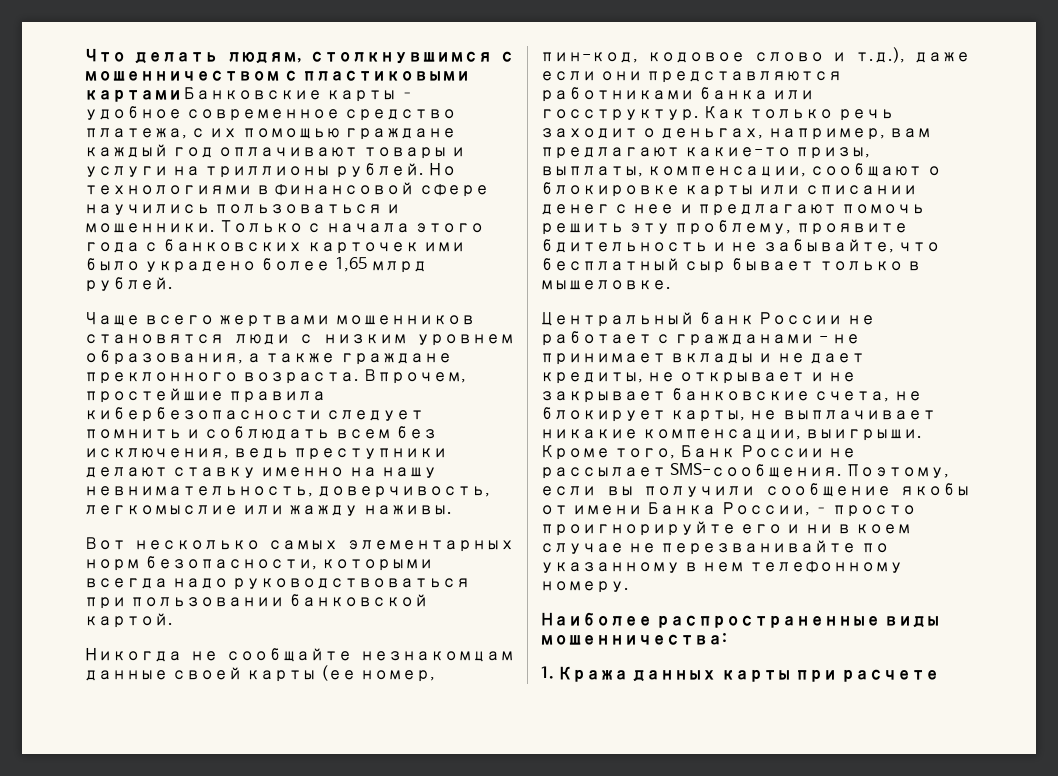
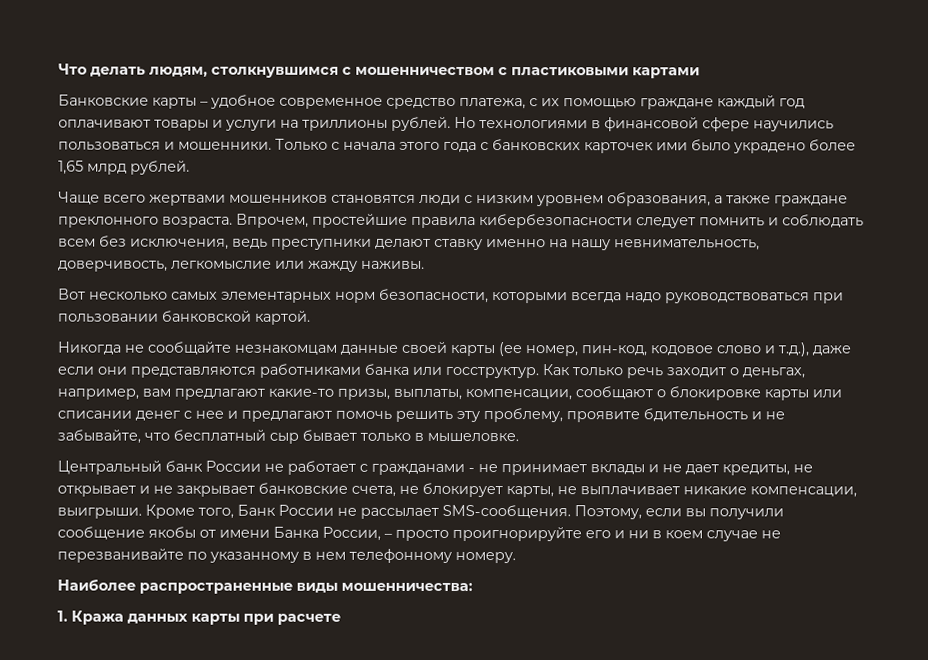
[84,87,322,102] картамиБанковские -> [632,67,700,79] [58,94,149,106] картами // Банковские

